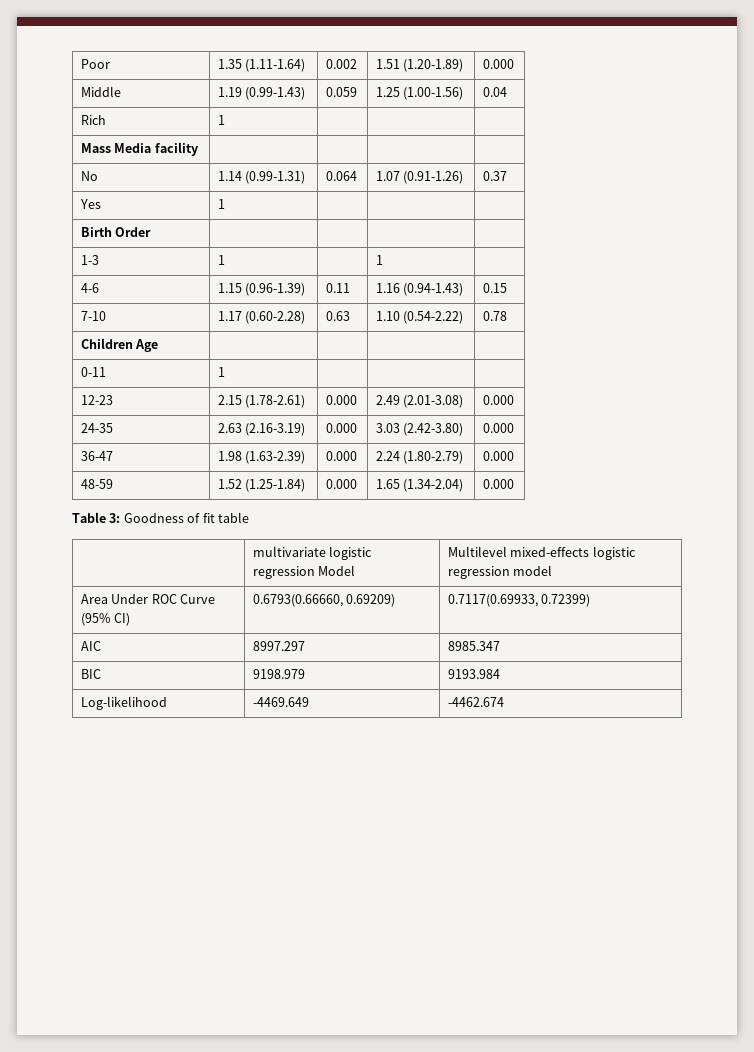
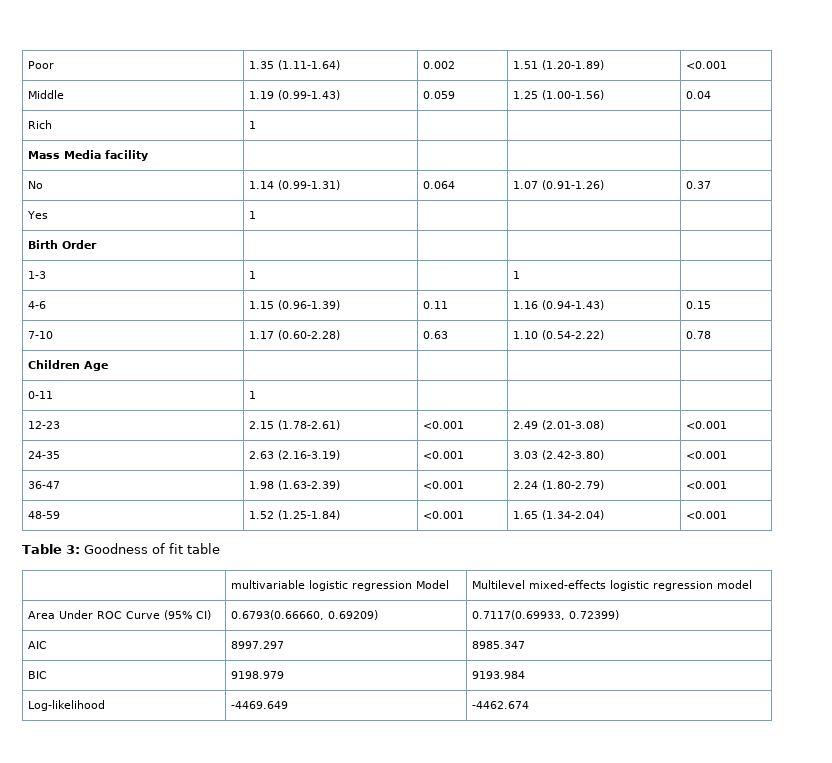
[483,59,515,69] 0.000 -> [685,61,727,69] <0.001
[326,395,358,405] 0.000 -> [422,421,464,429] <0.001
[483,395,515,405] 0.000 -> [685,421,727,429] <0.001
[326,423,358,433] 0.000 -> [422,451,464,459] <0.001
[483,423,515,433] 0.000 -> [685,451,727,459] <0.001
[326,451,358,461] 0.000 -> [422,481,464,489] <0.001
[483,451,515,461] 0.000 -> [685,481,727,489] <0.001
[326,479,358,489] 0.000 -> [422,511,464,519] <0.001
[483,479,515,489] 0.000 -> [685,511,727,519] <0.001
[253,546,327,557] multivariate -> [230,580,305,589] multivariable

